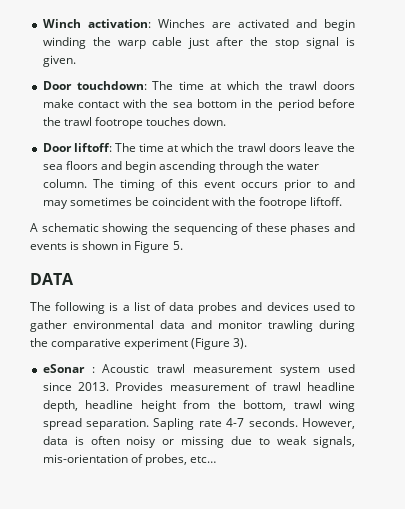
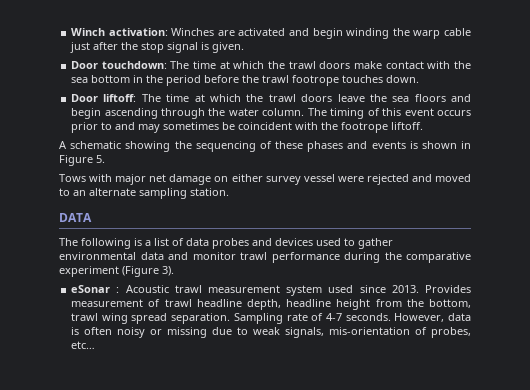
(183, 245) none -> [59,174,471,185] [59,188,229,199] // Tows with major net damage on either survey vessel were rejected and moved to an alternate sampling station.
[268,320,313,332] trawling -> [240,252,340,263] trawl performance
[153,418,222,430] Sapling rate -> [233,313,324,324] Sampling rate of

